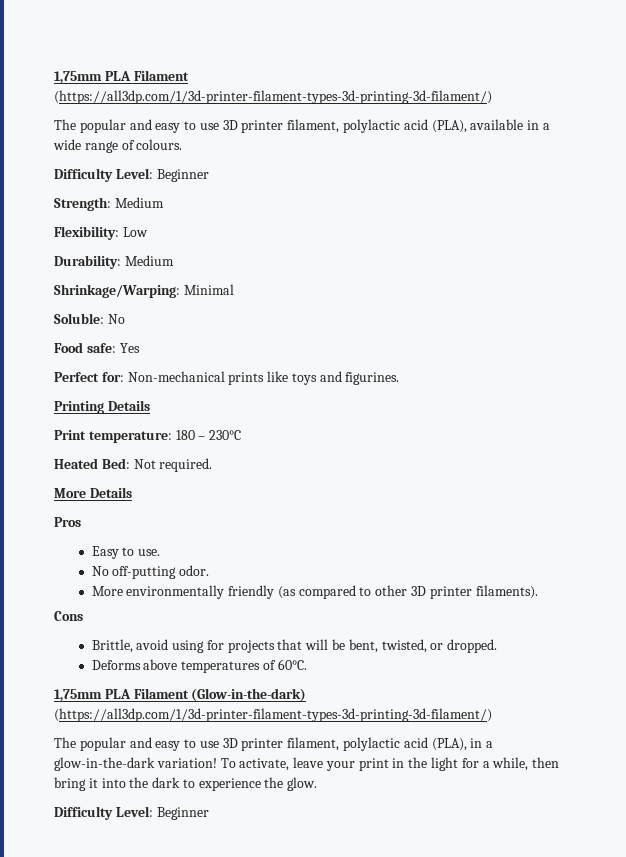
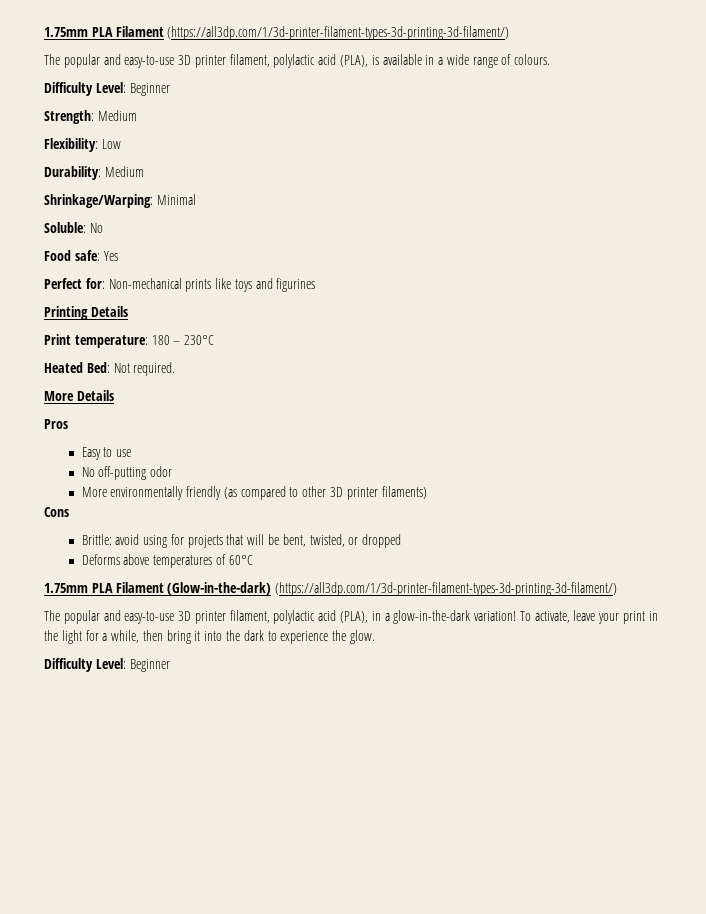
[54,71,102,84] 1,75mm -> [44,27,88,37] 1.75mm
[155,119,467,133] easy to use 3D printer filament, polylactic acid (PLA), -> [124,54,379,68] easy-to-use 3D printer filament, polylactic acid (PLA), is
[345,372,400,385] figurines. -> [276,278,316,292] figurines
[138,549,161,556] use. -> [116,449,132,457] use
[179,565,210,576] odor. -> [150,466,173,477] odor
[475,585,538,599] filaments). -> [381,486,427,499] filaments)
[91,639,133,653] Brittle, -> [81,534,112,545] Brittle:
[447,639,498,653] dropped. -> [362,534,402,548] dropped
[277,659,307,670] [54,689,102,702] 60°C. // 1,75mm -> [228,555,253,565] [44,583,88,593] 60°C // 1.75mm
[155,739,219,751] easy to use -> [124,611,175,624] easy-to-use

